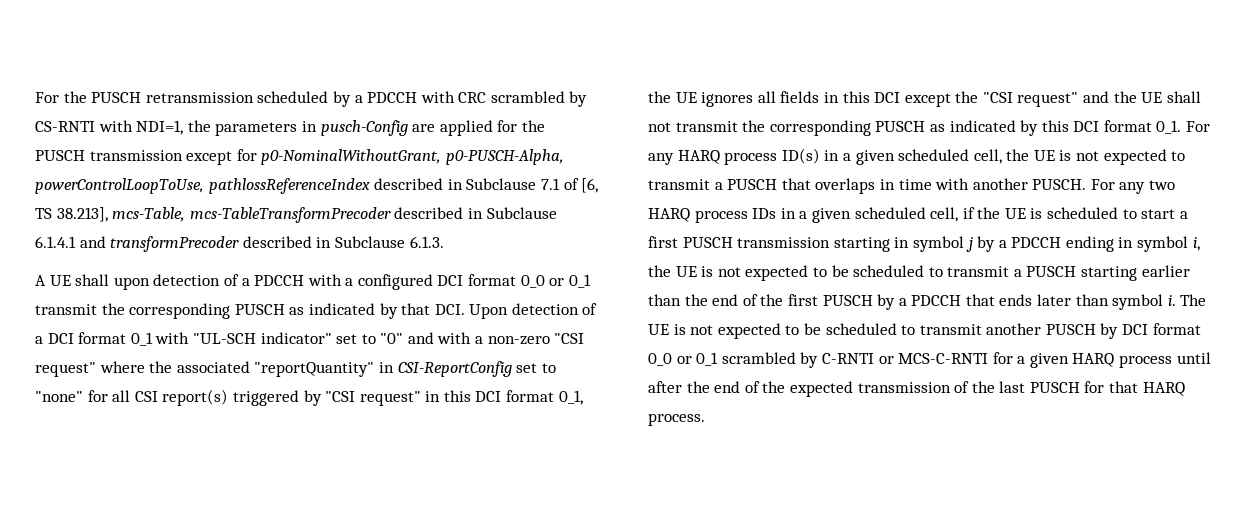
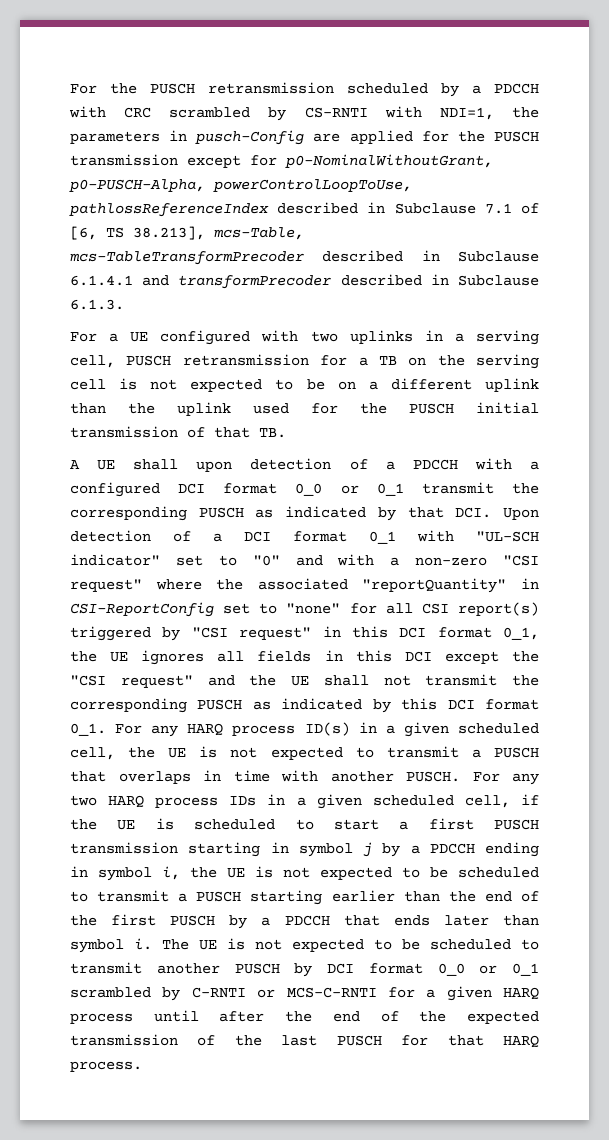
(444, 242) none -> [70,330,539,345] [70,354,539,369] [70,378,539,392] [70,402,539,416] [70,426,286,438] // For a UE configured with two uplinks in a serving cell, PUSCH retransmission for a TB on the serving cell is not expected to be on a different uplink than the uplink used for the PUSCH initial transmission of that TB.

